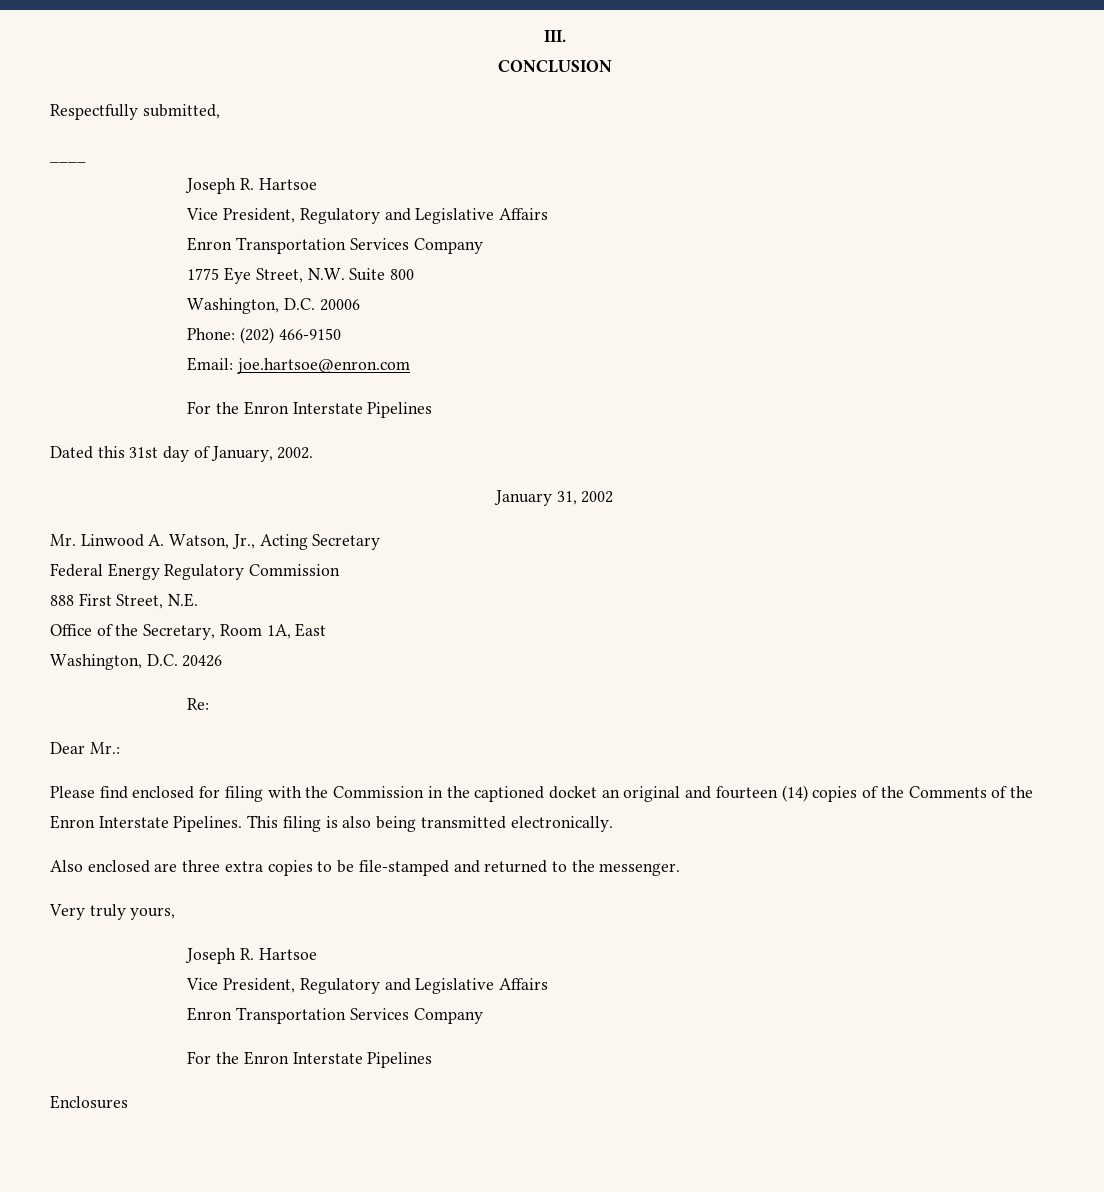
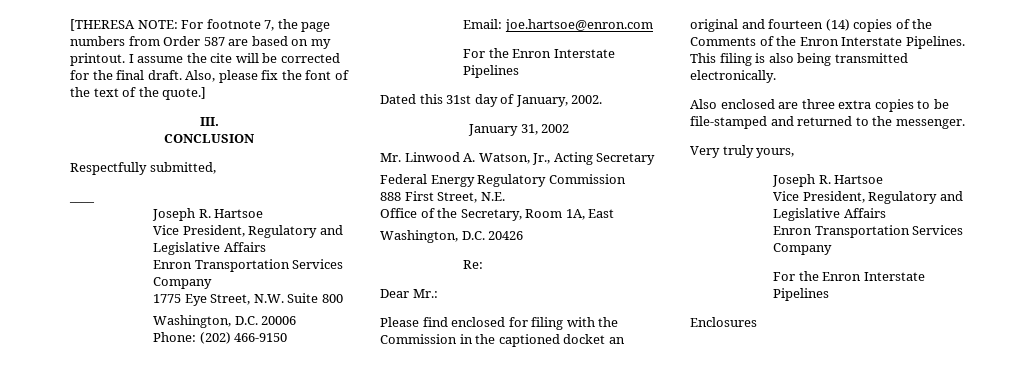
(543, 36) none -> [70,19,331,32] [70,36,331,49] [70,53,340,66] [70,70,349,83] [70,87,207,100] [THERESA NOTE: For footnote 7, the page numbers from Order 587 are based on my printout. I assume the cite will be corrected for the final draft. Also, please fix the font of the text of the quote.] //

